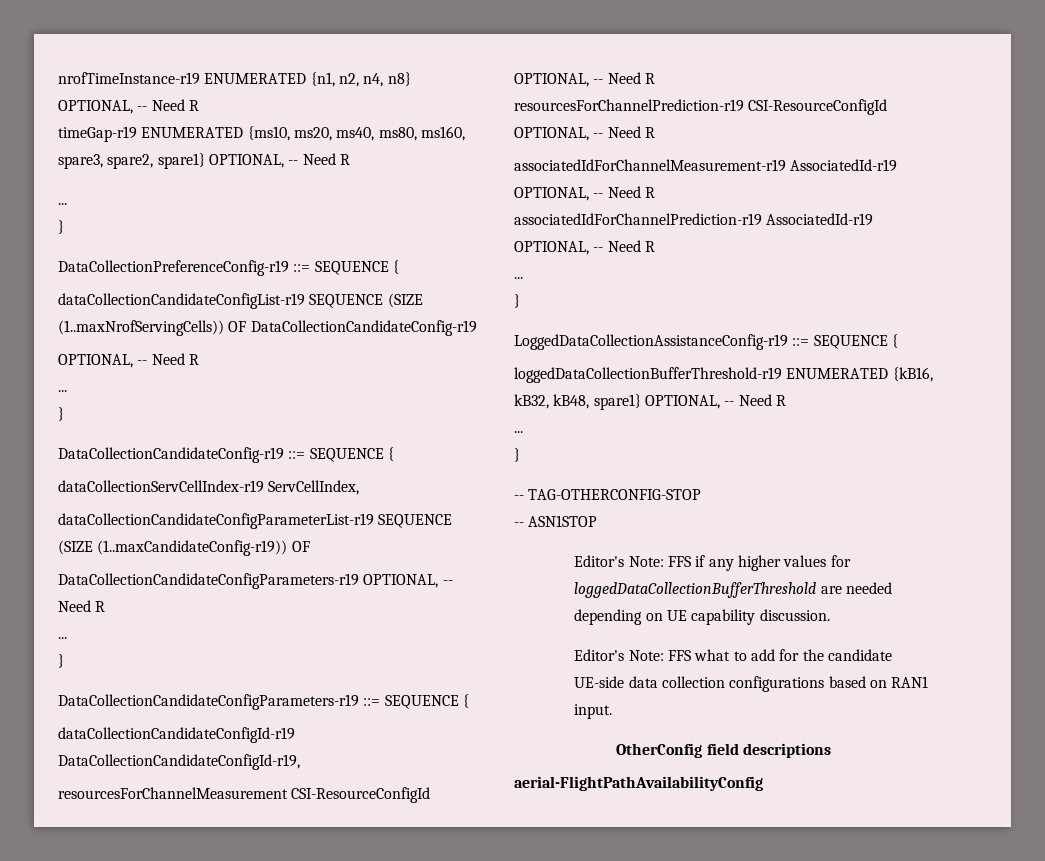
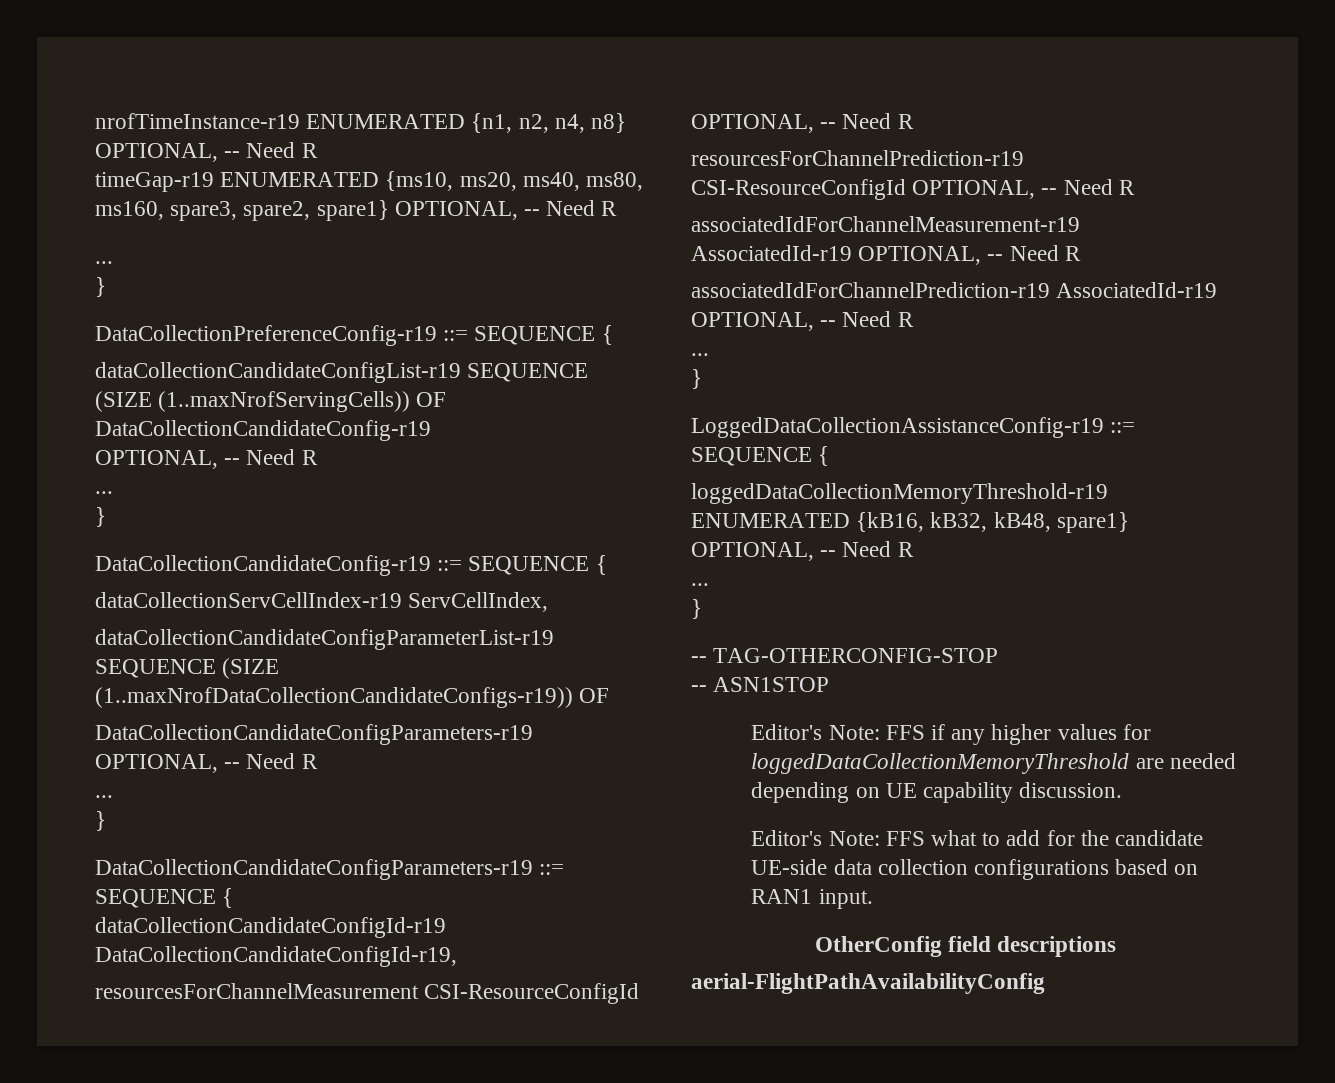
[97,540,288,556] (1..maxCandidateConfig-r19)) -> [95,687,573,708] (1..maxNrofDataCollectionCandidateConfigs-r19))
[514,367,782,383] loggedDataCollectionBufferThreshold-r19 -> [691,483,1108,504] loggedDataCollectionMemoryThreshold-r19
[574,582,817,598] loggedDataCollectionBufferThreshold -> [751,753,1130,774] loggedDataCollectionMemoryThreshold

